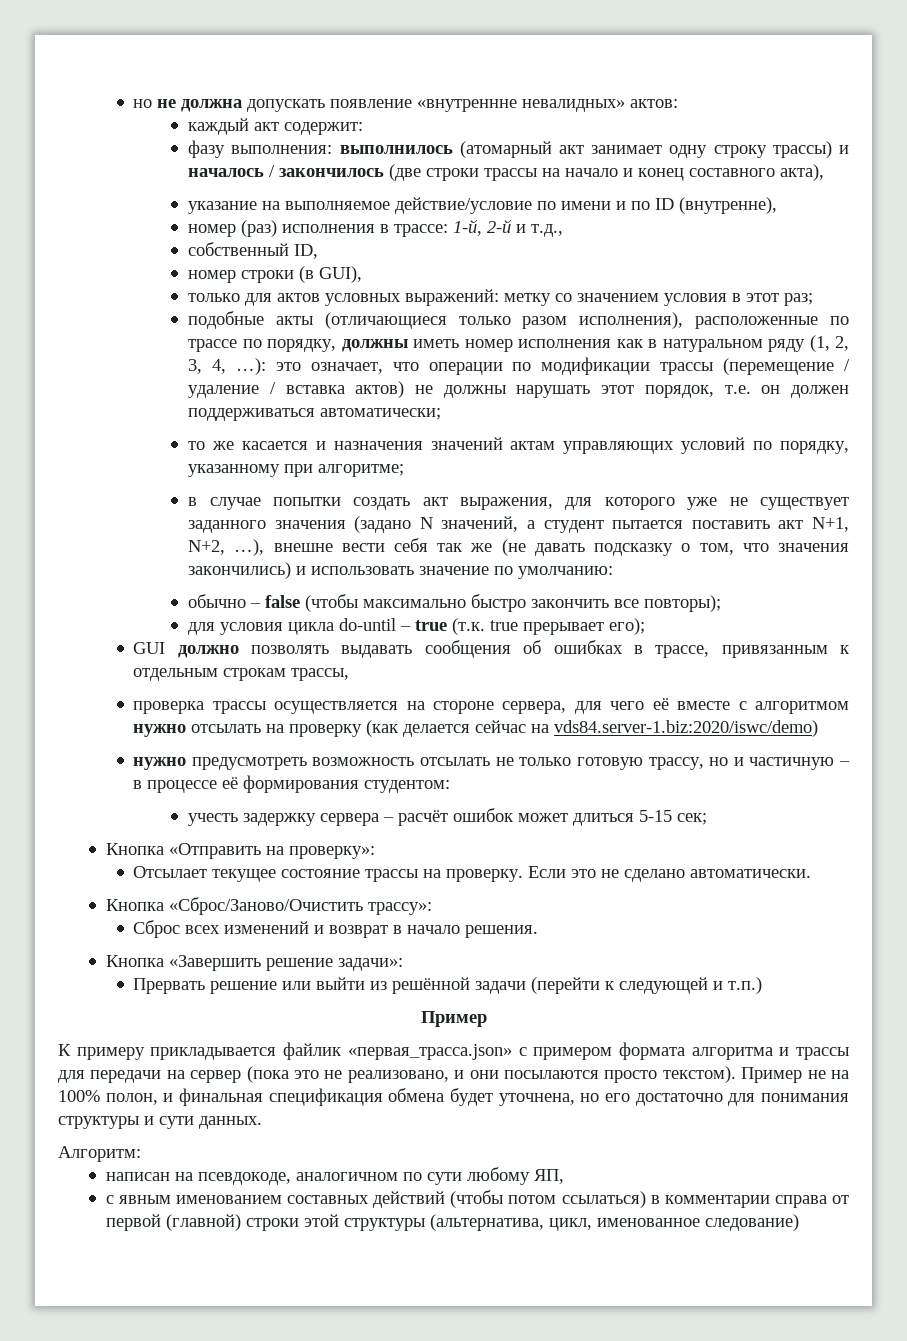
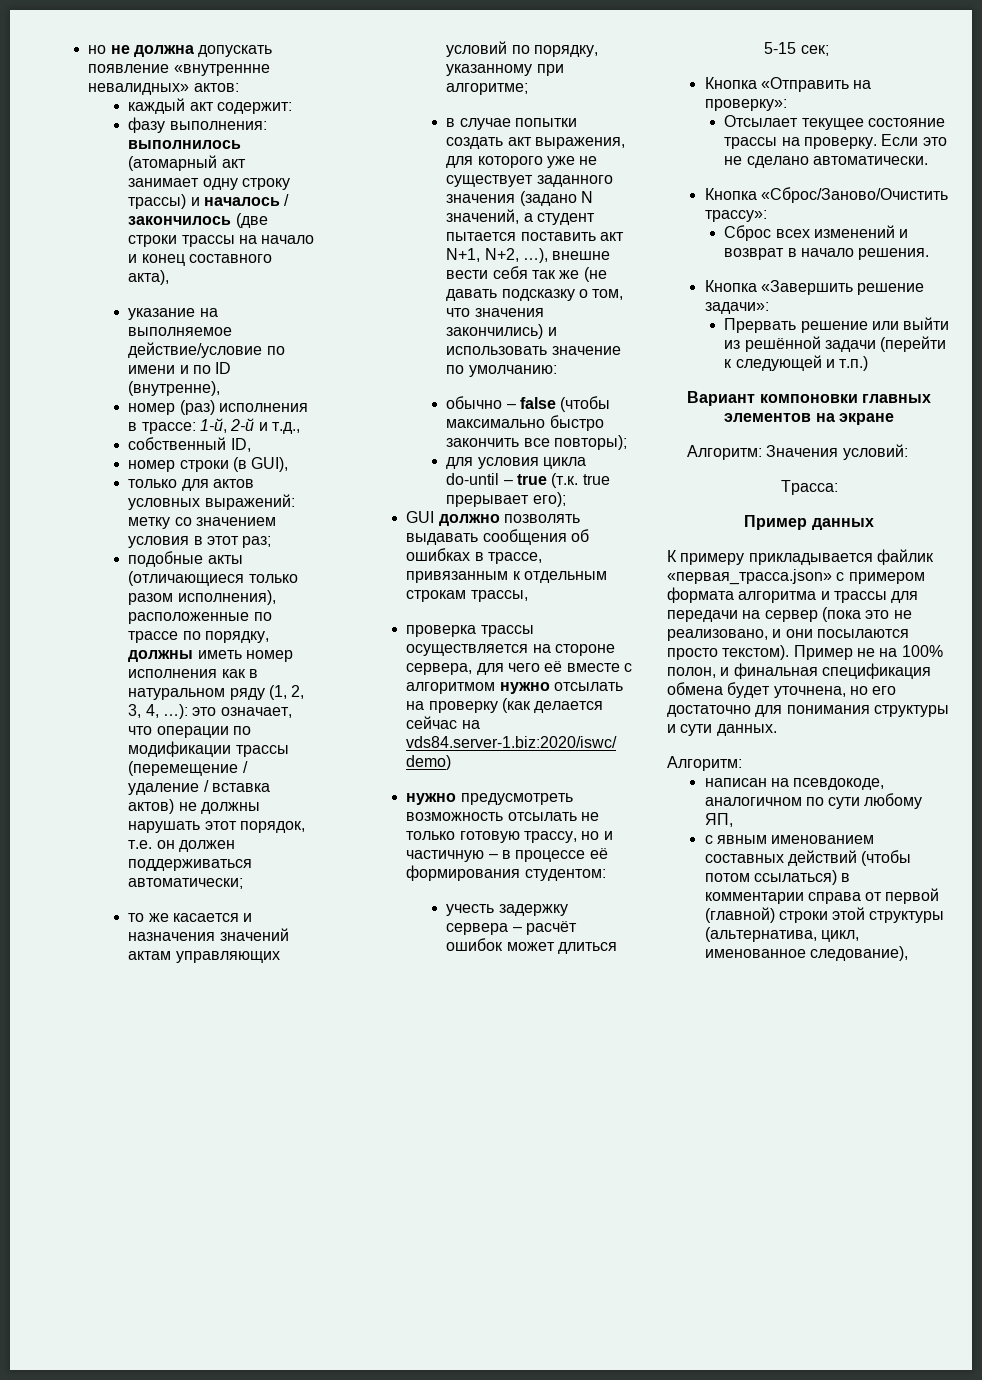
[420,1011,487,1027] // Пример -> [687,391,931,406] [724,413,894,425] [686,444,908,460] [780,480,838,495] [744,515,874,530] // Вариант компоновки главных элементов на экране // Алгоритм: Значения условий: // Трасса: // Пример данных
[704,1214,799,1231] следование) -> [809,946,908,961] следование),

